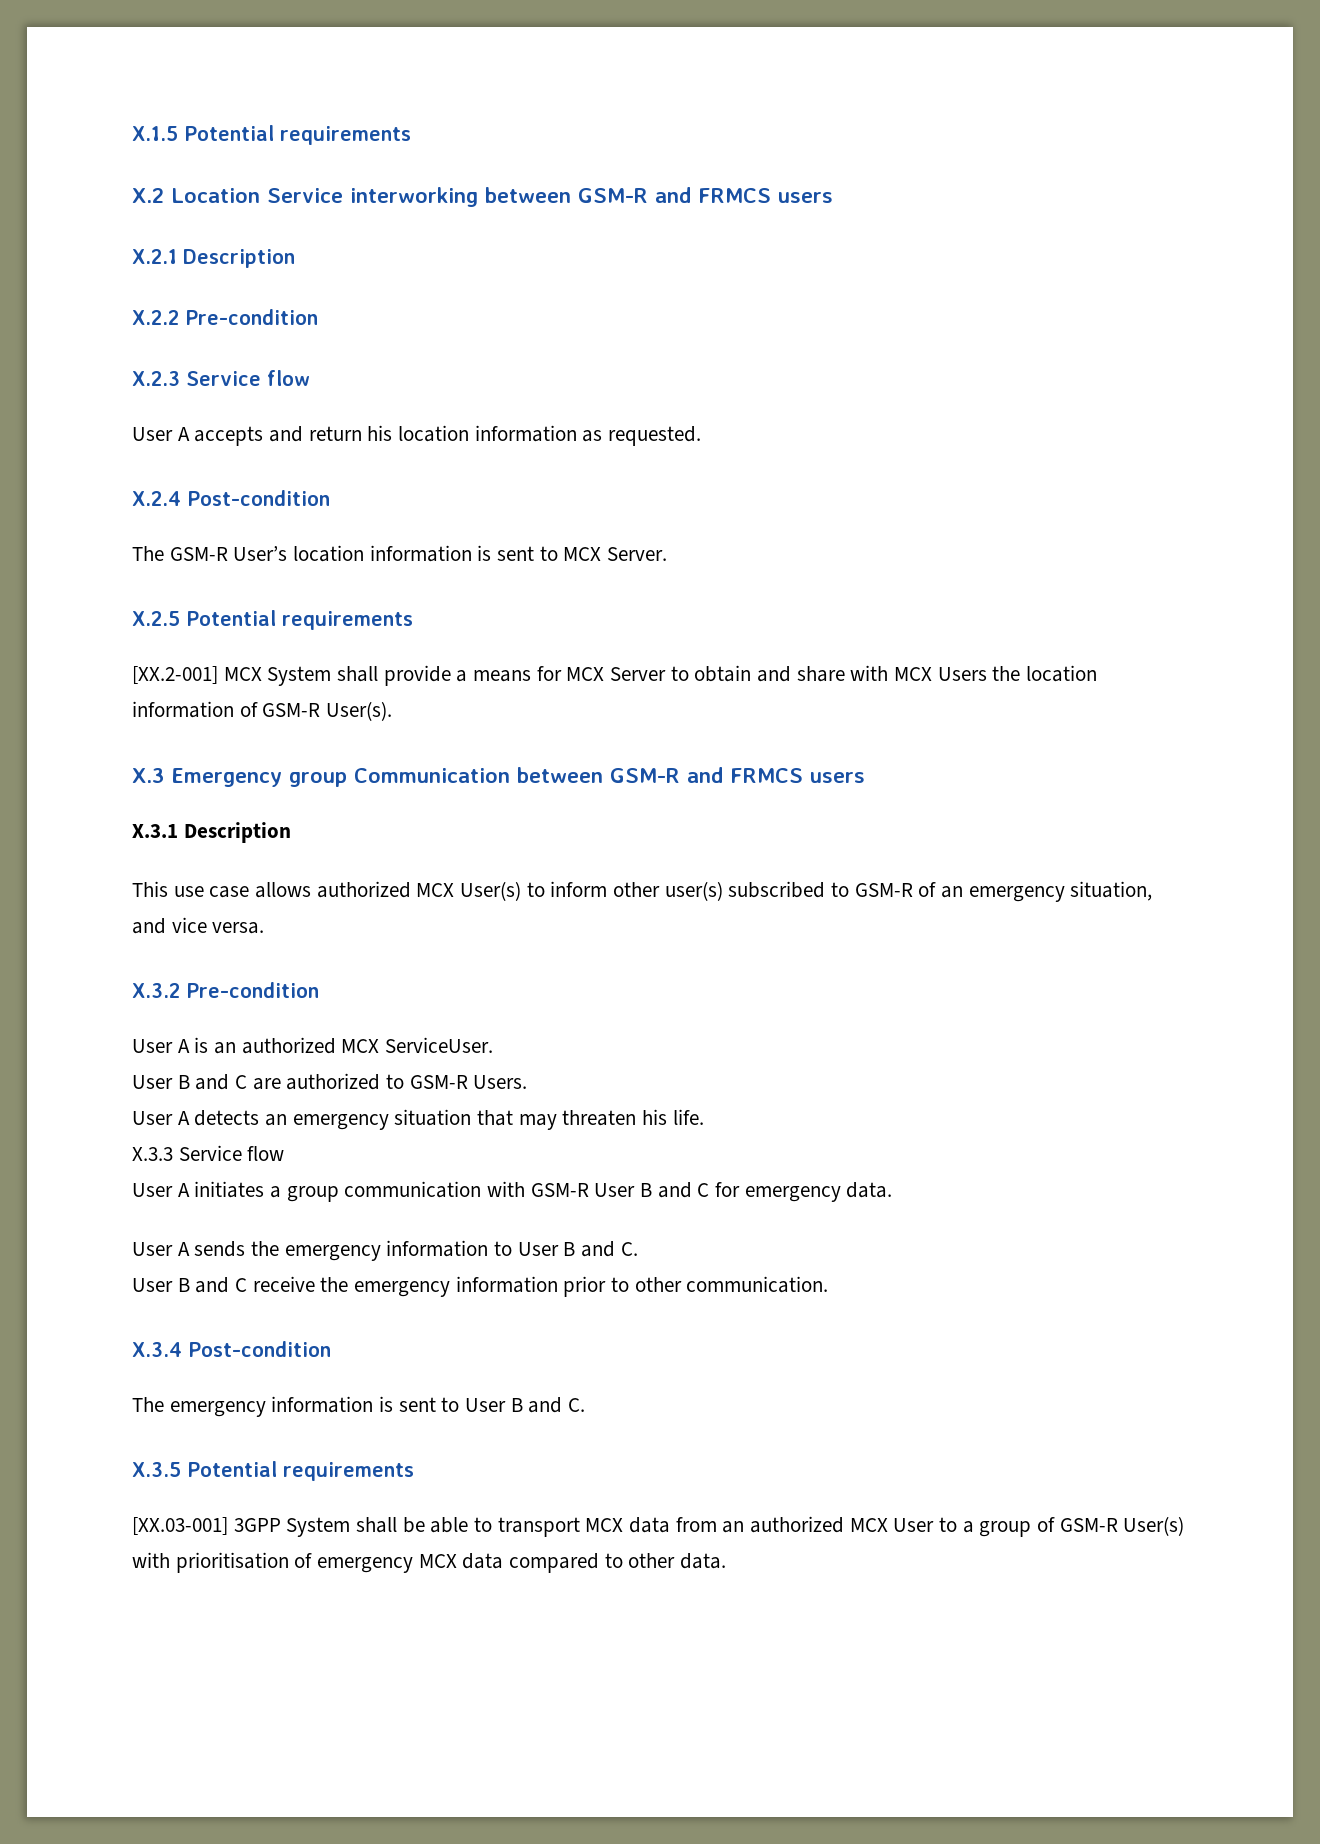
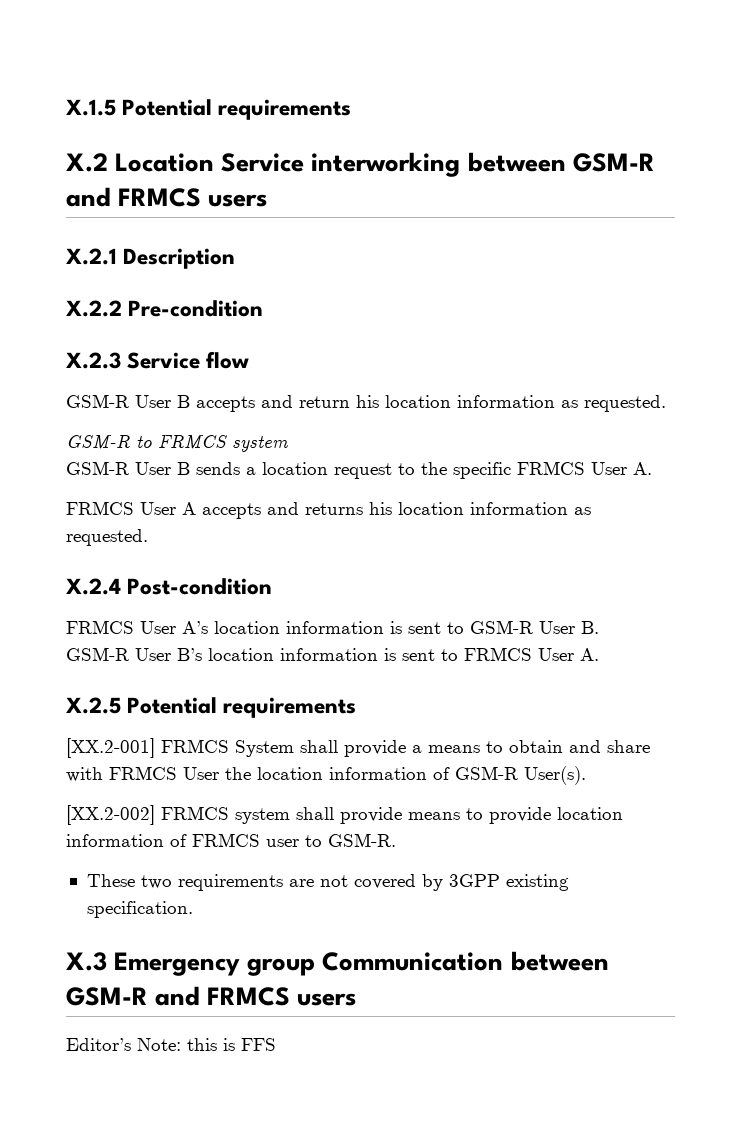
[132,427,190,441] User A -> [66,394,190,408] GSM-R User B
(702, 436) none -> [66,434,288,452] [66,461,652,479] [66,501,591,519] [66,529,148,546] // GSM-R to FRMCS system // GSM-R User B sends a location request to the specific FRMCS User A. // FRMCS User A accepts and returns his location information as requested.
[132,545,668,562] The GSM-R User’s location information is sent to MCX Server. -> [66,620,599,634] [66,647,599,661] FRMCS User A’s location information is sent to GSM-R User B. // GSM-R User B’s location information is sent to FRMCS User A.
[223,667,262,681] MCX -> [161,739,229,753] FRMCS
[536,666,667,681] for MCX Server -> (480, 749) none
[894,667,987,681] MCX Users -> [109,766,219,780] FRMCS User
(393, 711) none -> [66,805,623,825] [66,833,396,847] [86,874,569,891] [86,901,193,918] // [XX.2-002] FRMCS system shall provide means to provide location information of FRMCS user to GSM-R. // These two requirements are not covered by 3GPP existing specification.
[132,822,291,843] [132,881,1153,902] [132,917,265,934] [132,982,319,998] [132,1037,494,1054] [132,1073,528,1090] [132,1109,704,1130] [132,1145,285,1161] [132,1181,893,1202] [132,1240,638,1261] [132,1276,829,1297] [132,1341,331,1357] [132,1396,586,1417] [132,1461,414,1481] [132,1516,1185,1537] [132,1552,727,1573] X.3.1 Description // This use case allows authorized MCX User(s) to inform other user(s) subscribed to GSM-R of an emergency situation, and vice versa. // X.3.2 Pre-condition // User A is an authorized MCX ServiceUser. // User B and C are authorized to GSM-R Users. // User A detects an emergency situation that may threaten his life. // X.3.3 Service flow // User A initiates a group communication with GSM-R User B and C for emergency data. // User A sends the emergency information to User B and C. // User B and C receive the emergency information prior to other communication. // X.3.4 Post-condition // The emergency information is sent to User B and C. // X.3.5 Potential requirements // [XX.03-001] 3GPP System shall be able to transport MCX data from an authorized MCX User to a group of GSM-R User(s) with prioritisation of emergency MCX data compared to other data. -> [66,1038,276,1051] Editor’s Note: this is FFS

